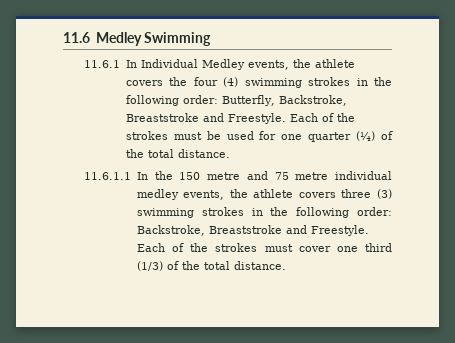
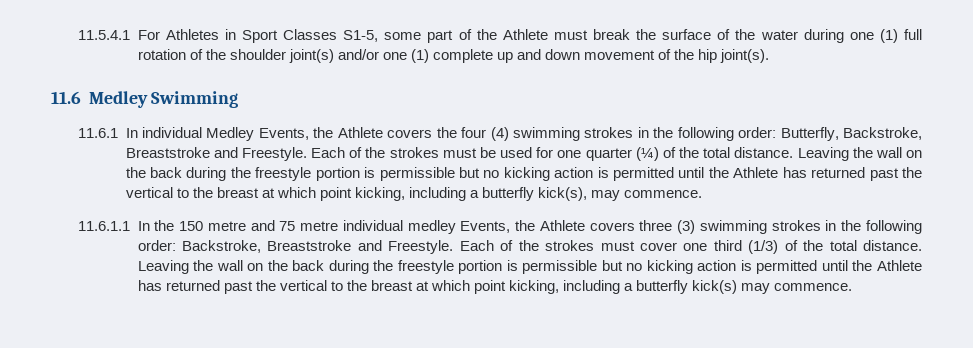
(63, 37) none -> [78,29,922,43] [137,49,770,63] 11.5.4.1 For Athletes in Sport Classes S1-5, some part of the Athlete must break the surface of the water during one (1) full rotation of the shoulder joint(s) and/or one (1) complete up and down movement of the hip joint(s). //
[140,59,355,70] Individual Medley events, the athlete -> [142,127,383,141] individual Medley Events, the Athlete
(230, 153) none -> [797,147,922,161] [125,167,923,181] [125,187,703,201] Leaving the wall on the back during the freestyle portion is permissible but no kicking action is permitted until the Athlete has returned past the vertical to the breast at which point kicking, including a butterfly kick(s), may commence.
[183,189,294,200] events, the athlete -> [460,220,585,233] Events, the Athlete
(286, 265) none -> [137,260,922,274] [137,280,853,294] Leaving the wall on the back during the freestyle portion is permissible but no kicking action is permitted until the Athlete has returned past the vertical to the breast at which point kicking, including a butterfly kick(s) may commence.

